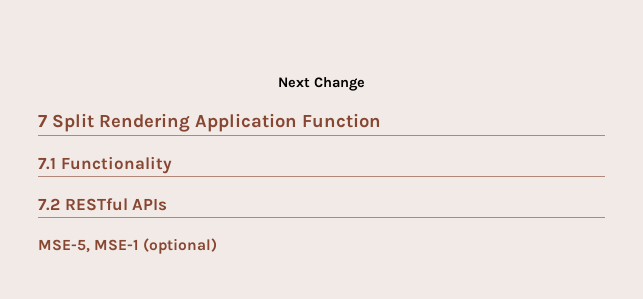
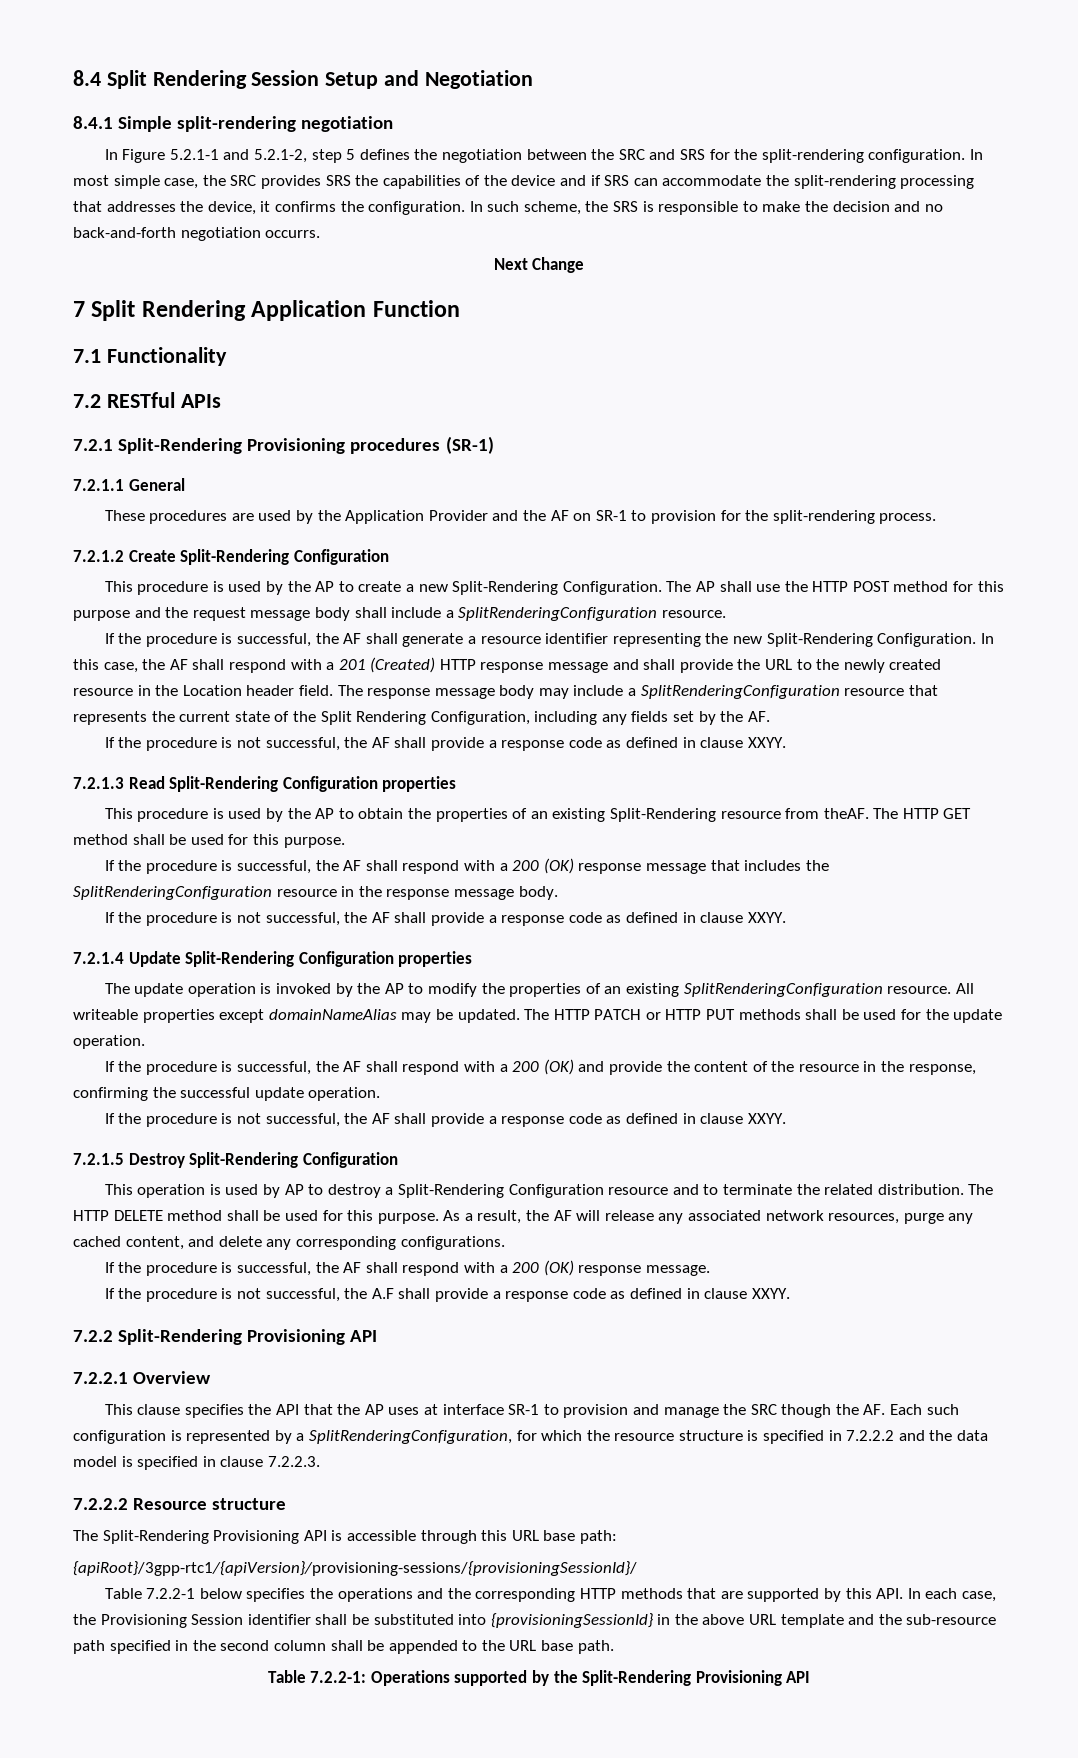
(278, 82) none -> [73,70,533,89] [73,116,394,132] [104,149,983,163] [73,175,975,189] [73,201,943,215] [73,227,321,241] 8.4 Split Rendering Session Setup and Negotiation // 8.4.1 Simple split-rendering negotiation // In Figure 5.2.1-1 and 5.2.1-2, step 5 defines the negotiation between the SRC and SRS for the split-rendering configuration. In most simple case, the SRC provides SRS the capabilities of the device and if SRS can accommodate the split-rendering processing that addresses the device, it confirms the configuration. In such scheme, the SRS is responsible to make the decision and no back-and-forth negotiation occurrs. //
[38,238,218,254] MSE-5, MSE-1 (optional) -> [73,436,494,454] [73,478,185,491] [104,510,937,524] [73,549,389,565] [104,581,1004,595] [73,607,726,621] [104,633,994,647] [73,657,942,673] [73,685,938,699] [73,711,770,725] [104,737,786,751] [73,776,457,792] [104,808,972,822] [73,834,345,848] [104,858,829,874] [73,886,558,900] [104,912,786,926] [73,951,473,967] [104,983,974,997] [73,1009,1003,1023] [73,1035,145,1049] [104,1059,976,1075] [73,1087,381,1101] [104,1113,786,1127] [73,1152,398,1168] [104,1184,994,1198] [73,1210,974,1224] [73,1236,505,1250] [104,1260,710,1276] [104,1288,790,1302] [73,1329,378,1345] [73,1371,212,1384] [104,1404,959,1418] [73,1430,989,1444] [73,1456,320,1470] [73,1498,287,1510] [73,1530,617,1544] [73,1561,637,1576] [104,1588,996,1602] [73,1613,997,1628] [73,1640,614,1654] [267,1670,811,1686] 7.2.1 Split-Rendering Provisioning procedures (SR-1) // 7.2.1.1 General // These procedures are used by the Application Provider and the AF on SR-1 to provision for the split-rendering process. // 7.2.1.2 Create Split-Rendering Configuration // This procedure is used by the AP to create a new Split-Rendering Configuration. The AP shall use the HTTP POST method for this purpose and the request message body shall include a SplitRenderingConfiguration resource. // If the procedure is successful, the AF shall generate a resource identifier representing the new Split-Rendering Configuration. In this case, the AF shall respond with a 201 (Created) HTTP response message and shall provide the URL to the newly created resource in the Location header field. The response message body may include a SplitRenderingConfiguration resource that represents the current state of the Split Rendering Configuration, including any fields set by the AF. // If the procedure is not successful, the AF shall provide a response code as defined in clause XXYY. // 7.2.1.3 Read Split-Rendering Configuration properties // This procedure is used by the AP to obtain the properties of an existing Split-Rendering resource from theAF. The HTTP GET method shall be used for this purpose. // If the procedure is successful, the AF shall respond with a 200 (OK) response message that includes the SplitRenderingConfiguration resource in the response message body. // If the procedure is not successful, the AF shall provide a response code as defined in clause XXYY. // 7.2.1.4 Update Split-Rendering Configuration properties // The update operation is invoked by the AP to modify the properties of an existing SplitRenderingConfiguration resource. All writeable properties except domainNameAlias may be updated. The HTTP PATCH or HTTP PUT methods shall be used for the update operation. // If the procedure is successful, the AF shall respond with a 200 (OK) and provide the content of the resource in the response, confirming the successful update operation. // If the procedure is not successful, the AF shall provide a response code as defined in clause XXYY. // 7.2.1.5 Destroy Split-Rendering Configuration // This operation is used by AP to destroy a Split-Rendering Configuration resource and to terminate the related distribution. The HTTP DELETE method shall be used for this purpose. As a result, the AF will release any associated network resources, purge any cached content, and delete any corresponding configurations. // If the procedure is successful, the AF shall respond with a 200 (OK) response message. // If the procedure is not successful, the A.F shall provide a response code as defined in clause XXYY. // 7.2.2 Split-Rendering Provisioning API // 7.2.2.1 Overview // This clause specifies the API that the AP uses at interface SR-1 to provision and manage the SRC though the AF. Each such configuration is represented by a SplitRenderingConfiguration, for which the resource structure is specified in 7.2.2.2 and the data model is specified in clause 7.2.2.3. // 7.2.2.2 Resource structure // The Split-Rendering Provisioning API is accessible through this URL base path: // {apiRoot}/3gpp-rtc1/{apiVersion}/provisioning-sessions/{provisioningSessionId}/ // Table 7.2.2-1 below specifies the operations and the corresponding HTTP methods that are supported by this API. In each case, the Provisioning Session identifier shall be substituted into {provisioningSessionId} in the above URL template and the sub-resource path specified in the second column shall be appended to the URL base path. // Table 7.2.2-1: Operations supported by the Split-Rendering Provisioning API

